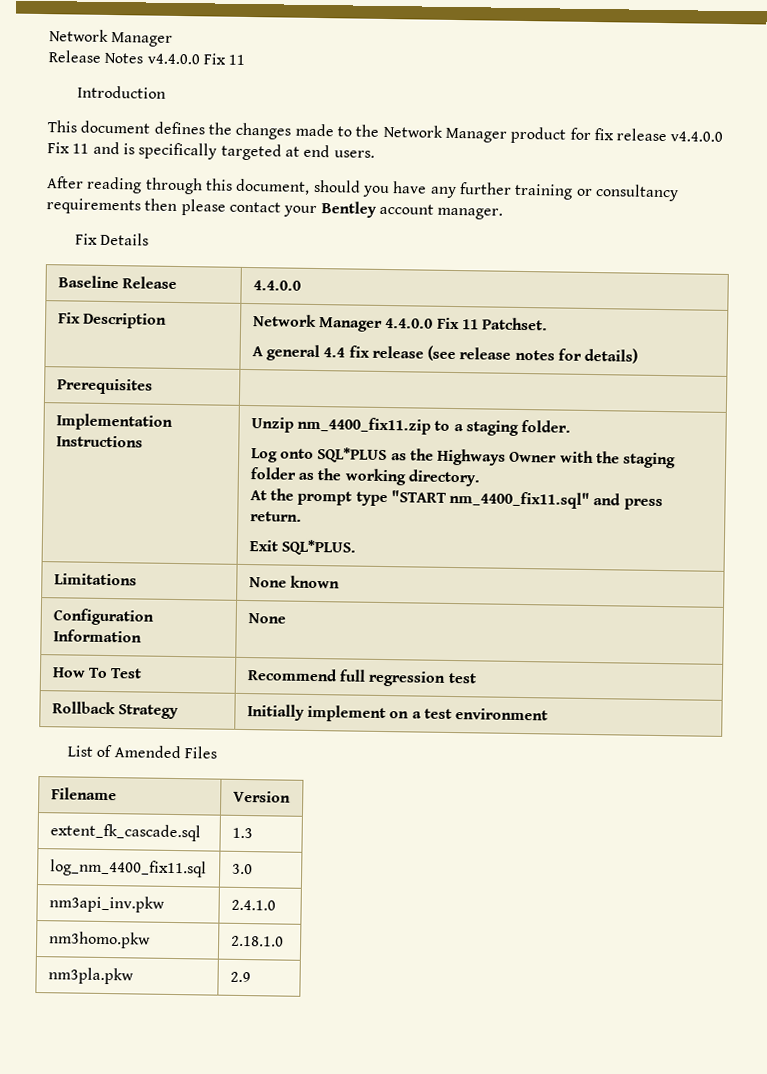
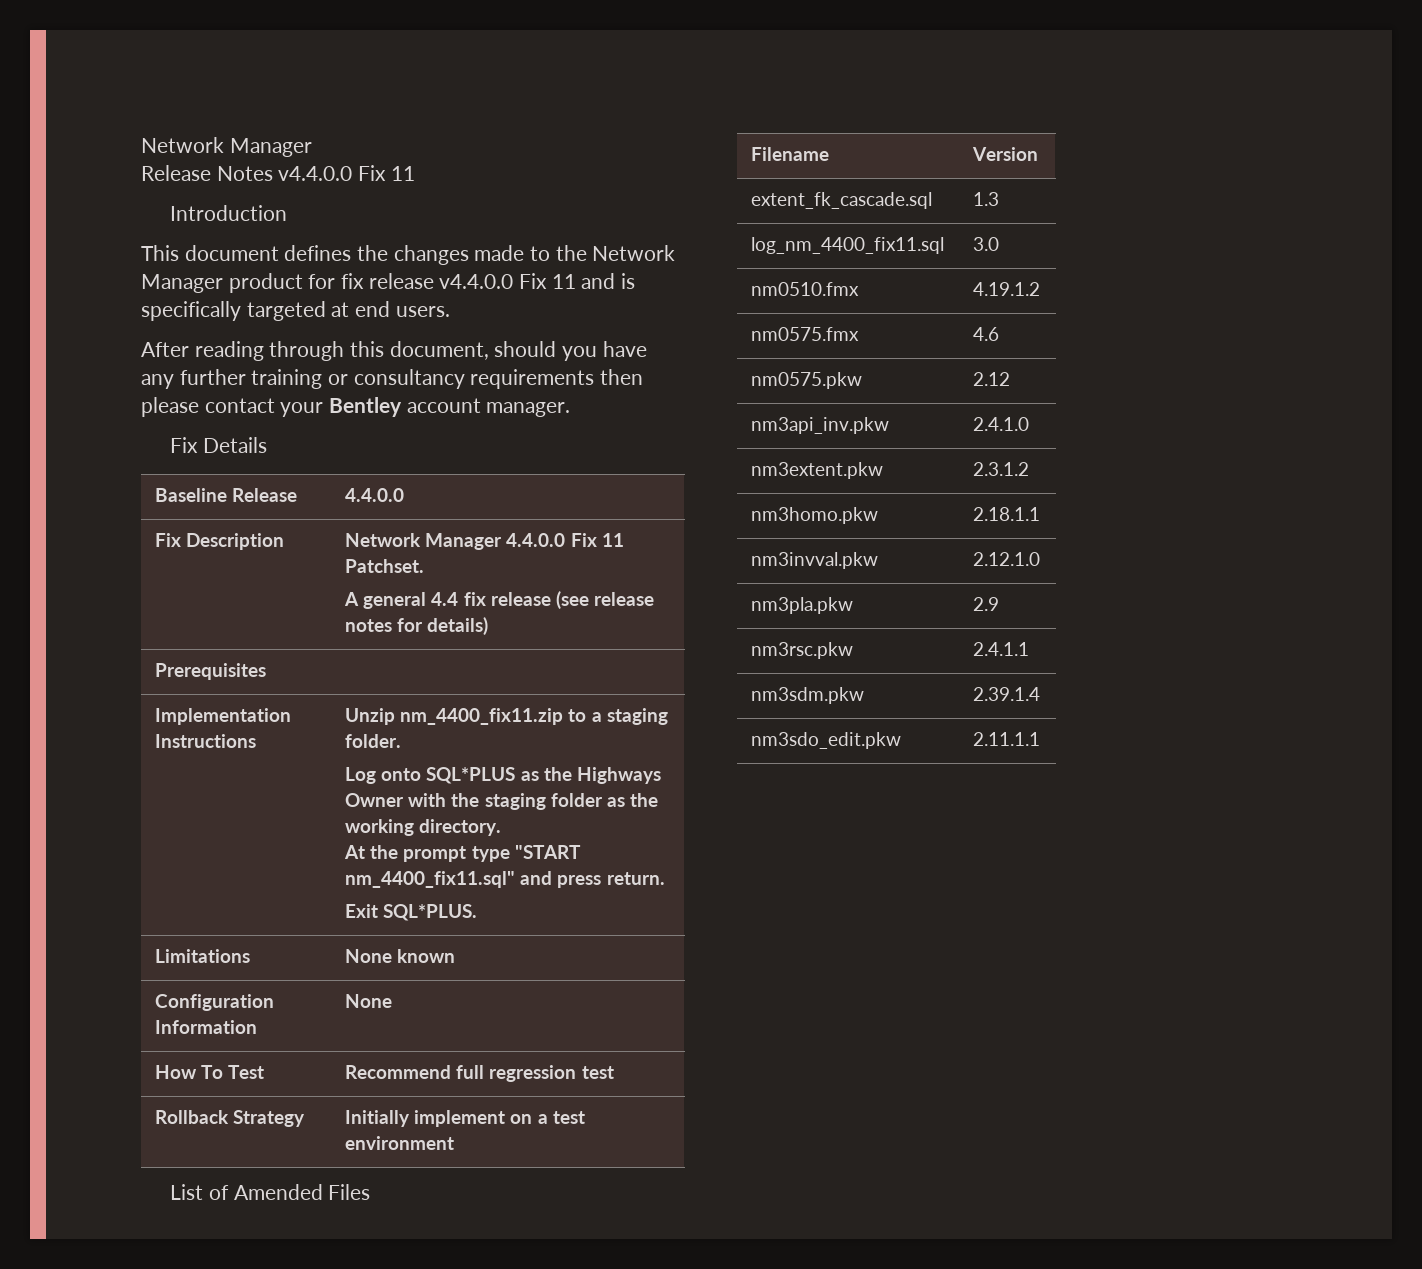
(253, 869) none -> [751,282,860,296] [973,282,1041,296] [751,327,860,341] [973,327,1000,341] [751,372,863,389] [973,372,1011,386] // nm0510.fmx | 4.19.1.2 // nm0575.fmx | 4.6 // nm0575.pkw | 2.12
(276, 905) none -> [751,462,884,479] [973,462,1030,476] // nm3extent.pkw | 2.3.1.2
[230,935,284,947] 2.18.1.0 -> [973,507,1041,521] [751,552,879,569] [973,552,1041,566] 2.18.1.1 // nm3invval.pkw | 2.12.1.0
(251, 977) none -> [751,642,854,659] [973,642,1030,656] [751,687,865,704] [973,687,1041,701] [751,732,902,749] [973,732,1041,746] // nm3rsc.pkw | 2.4.1.1 // nm3sdm.pkw | 2.39.1.4 // nm3sdo_edit.pkw | 2.11.1.1

